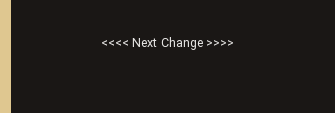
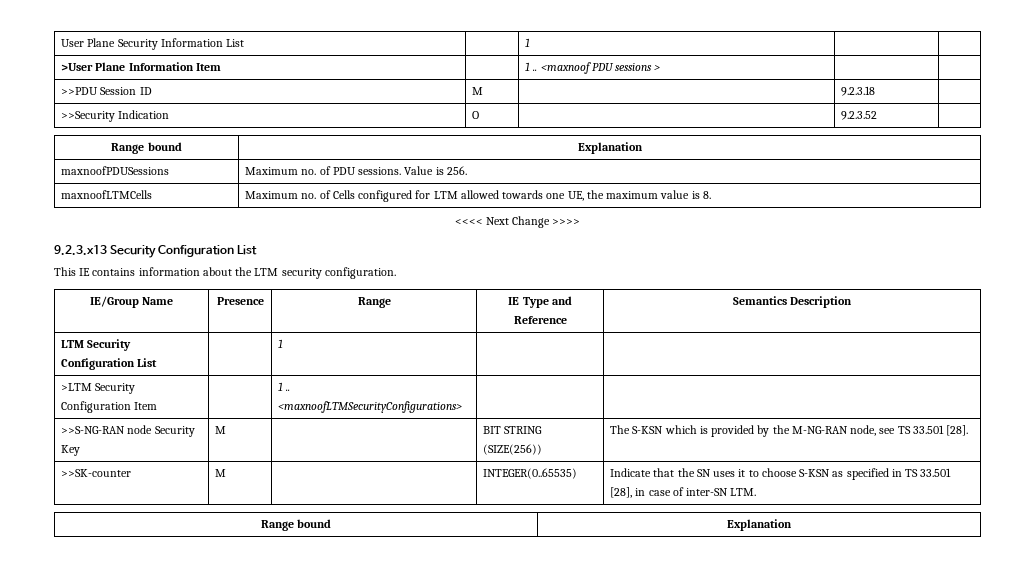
[100,37,235,50] <<<< Next Change >>>> -> [61,38,245,50] [525,38,531,47] [61,62,221,71] [525,62,661,74] [61,87,152,95] [472,87,484,95] [841,86,876,96] [61,110,170,122] [472,111,480,119] [841,111,878,120] [111,142,182,154] [577,142,643,154] [61,166,170,175] [245,166,467,175] [61,190,153,199] [245,190,711,202] [454,216,581,228] [54,245,258,258] [54,267,396,279] [89,296,174,308] [216,297,264,305] [357,297,391,308] [508,296,572,308] [513,316,567,324] [732,296,853,308] [61,339,132,351] [61,358,158,370] [278,339,284,348] [61,383,136,394] [61,401,158,413] [278,382,291,391] [278,401,463,413] [61,425,195,437] [61,445,81,456] [215,426,227,434] [483,426,543,434] [483,444,543,455] [610,425,969,437] [61,469,132,477] [215,469,227,477] [483,468,578,479] [610,468,952,480] [610,487,757,498] [260,519,332,531] [727,519,792,531] User Plane Security Information List | | 1 | | // >User Plane Information Item | | 1 .. <maxnoof PDU sessions > | | // >>PDU Session ID | M | | 9.2.3.18 | // >>Security Indication | O | | 9.2.3.52 | // Range bound | Explanation // maxnoofPDUSessions | Maximum no. of PDU sessions. Value is 256. // maxnoofLTMCells | Maximum no. of Cells configured for LTM allowed towards one UE, the maximum value is 8. // <<<< Next Change >>>> // 9.2.3.x13 Security Configuration List // This IE contains information about the LTM security configuration. // IE/Group Name | Presence | Range | IE Type and Reference | Semantics Description // LTM Security Configuration List | | 1 | | // >LTM Security Configuration Item | | 1 .. <maxnoofLTMSecurityConfigurations> | | // >>S-NG-RAN node Security Key | M | | BIT STRING (SIZE(256)) | The S-KSN which is provided by the M-NG-RAN node, see TS 33.501 [28]. // >>SK-counter | M | | INTEGER(0..65535) | Indicate that the SN uses it to choose S-KSN as specified in TS 33.501 [28], in case of inter-SN LTM. // Range bound | Explanation

